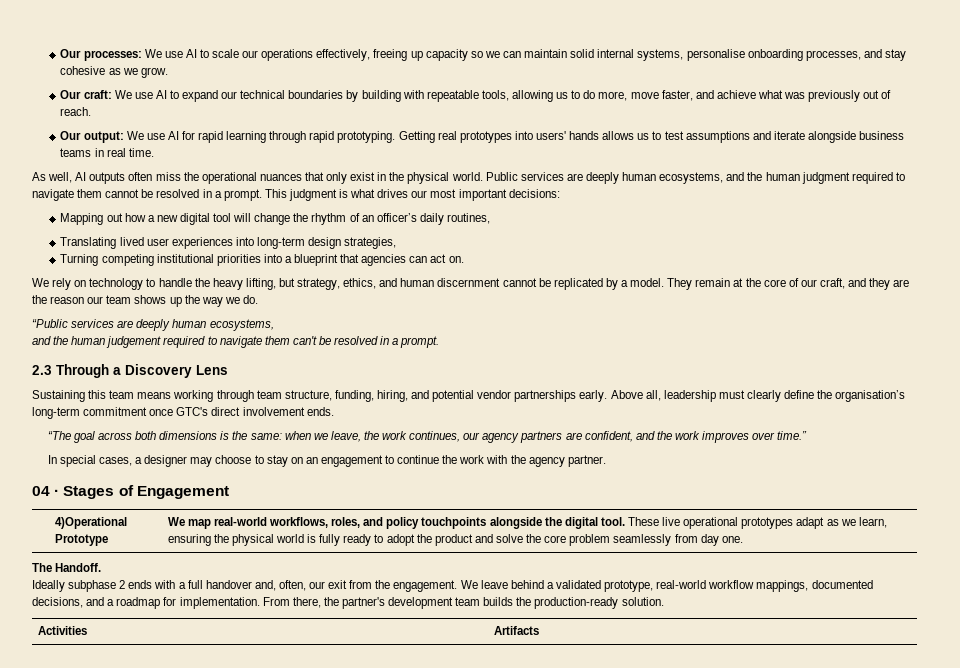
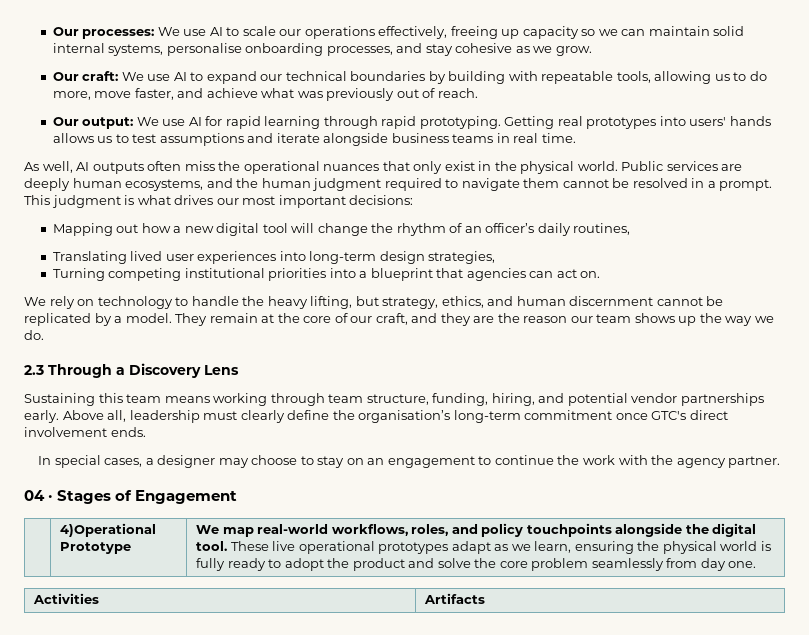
[32,319,274,331] [32,336,440,348] // “Public services are deeply human ecosystems, // and the human judgement required to navigate them can't be resolved in a prompt. -> (44, 335) none
[47,431,808,443] // “The goal across both dimensions is the same: when we leave, the work continues, our agency partners are confident, and the work improves over time.” -> (146, 432) none
[32,563,102,572] [32,580,873,592] [32,597,664,609] // The Handoff. // Ideally subphase 2 ends with a full handover and, often, our exit from the engagement. We leave behind a validated prototype, real-world workflow mappings, documented decisions, and a roadmap for implementation. From there, the partner's development team builds the production-ready solution. -> (757, 564) none

